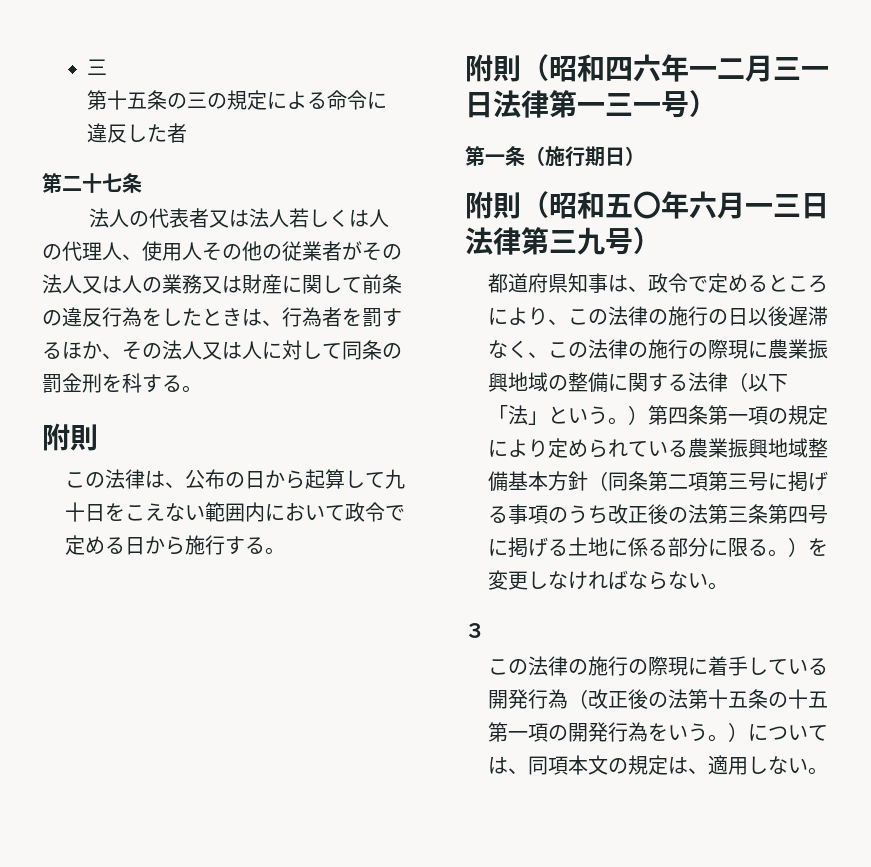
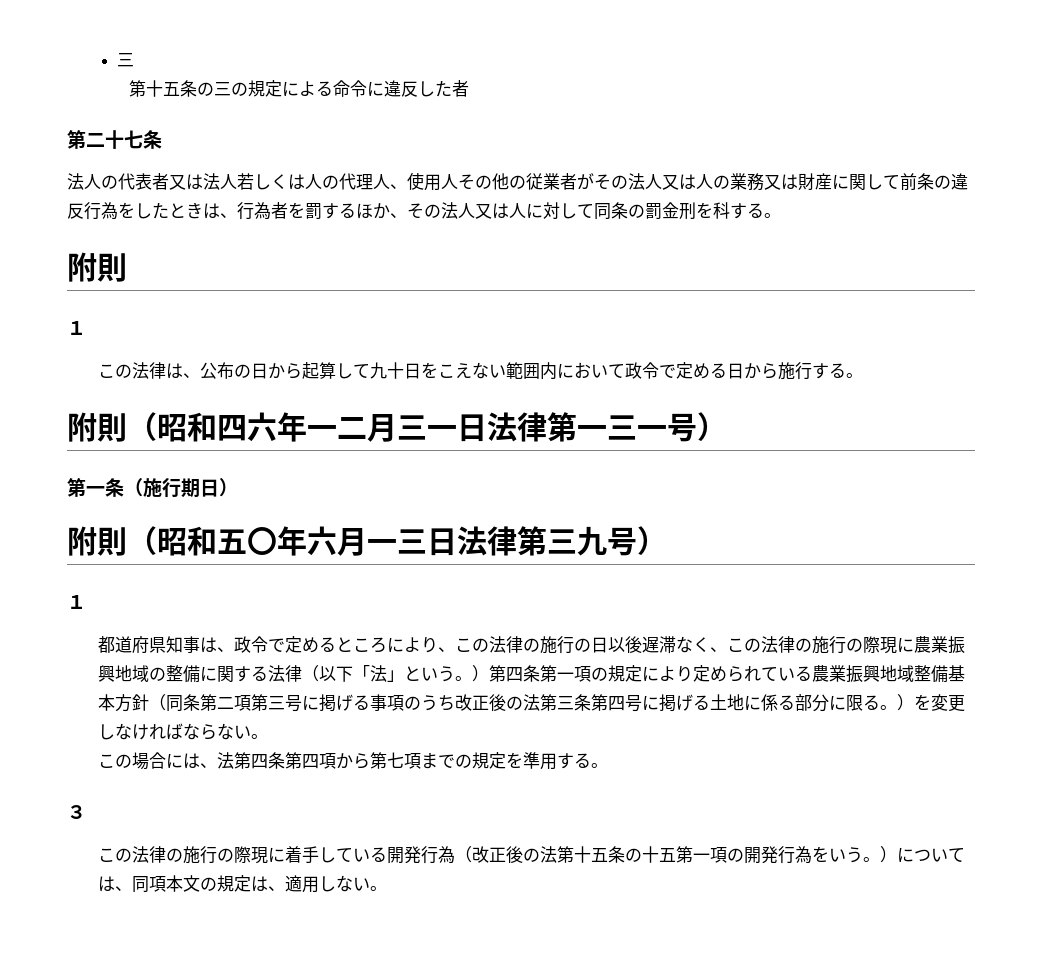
(98, 437) none -> [67,321,86,335] // １
(661, 240) none -> [67,595,86,609] // １
(728, 586) none -> [98,752,609,770] // この場合には、法第四条第四項から第七項までの規定を準用する。

